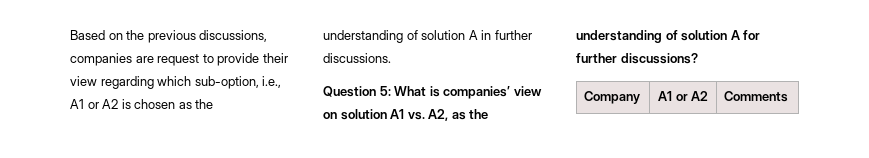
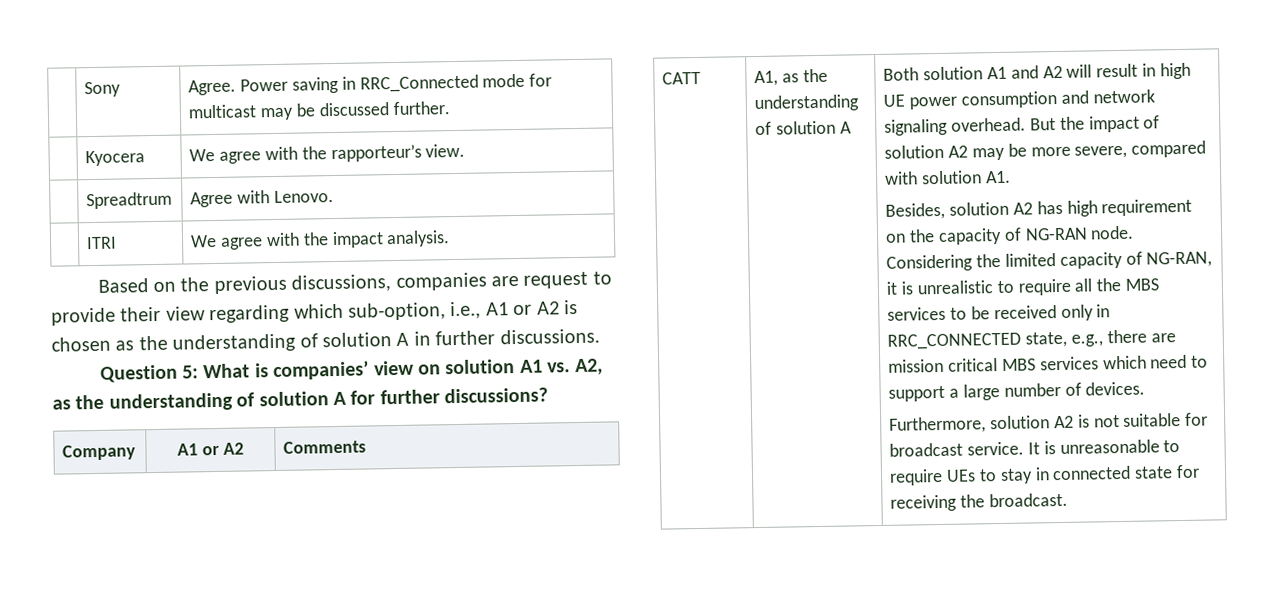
(70, 35) none -> [84,81,122,98] [188,73,553,96] [188,101,450,121] [85,150,146,167] [189,143,466,164] [86,191,173,210] [190,190,334,208] [86,236,118,250] [190,230,451,250] | Sony | Agree. Power saving in RRC_Connected mode for multicast may be discussed further. // | Kyocera | We agree with the rapporteur’s view. // | Spreadtrum | Agree with Lenovo. // | ITRI | We agree with the impact analysis. //
(789, 96) none -> [662,71,702,85] [754,68,828,87] [754,94,860,113] [755,120,852,136] [883,62,1192,81] [883,89,1155,110] [884,115,1161,136] [884,140,1207,161] [884,170,1011,185] [885,198,1193,220] [886,225,1135,245] [886,251,1213,272] [886,277,1160,296] [887,304,1111,321] [887,329,1176,350] [888,354,1209,373] [888,381,1146,402] [889,412,1209,434] [889,439,1181,457] [889,464,1201,486] [890,492,1068,512] // CATT | A1, as the understanding of solution A | Both solution A1 and A2 will result in high UE power consumption and network signaling overhead. But the impact of solution A2 may be more severe, compared with solution A1. // Besides, solution A2 has high requirement on the capacity of NG-RAN node. Considering the limited capacity of NG-RAN, it is unrealistic to require all the MBS services to be received only in RRC_CONNECTED state, e.g., there are mission critical MBS services which need to support a large number of devices. // Furthermore, solution A2 is not suitable for broadcast service. It is unreasonable to require UEs to stay in connected state for receiving the broadcast.

